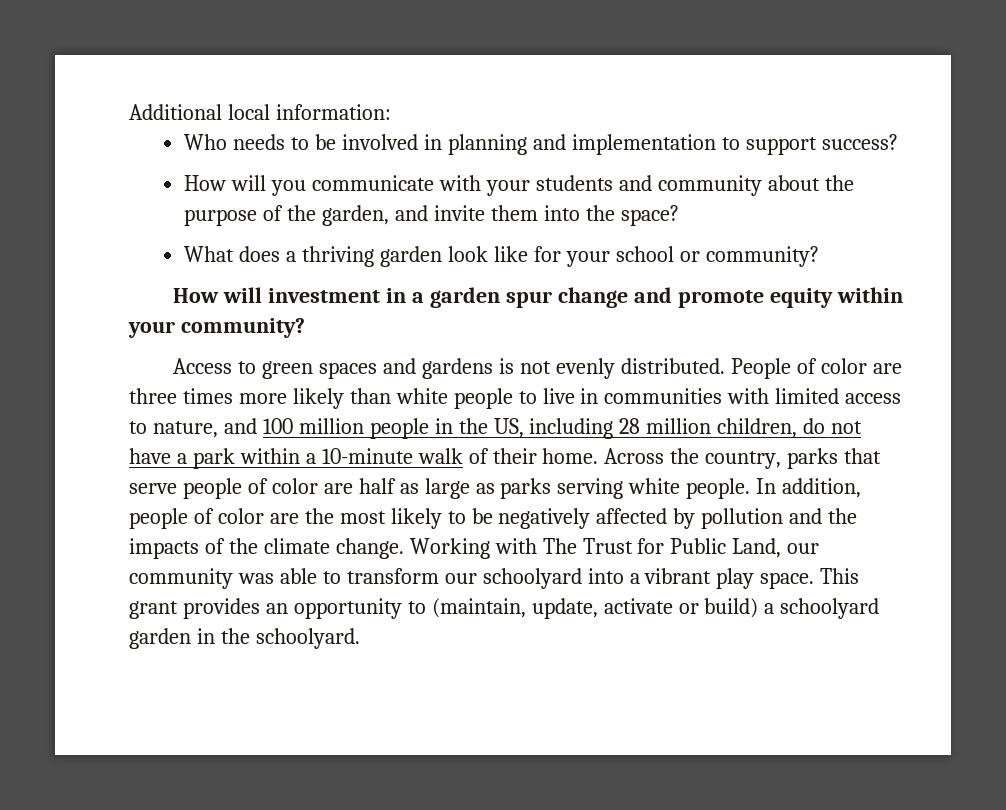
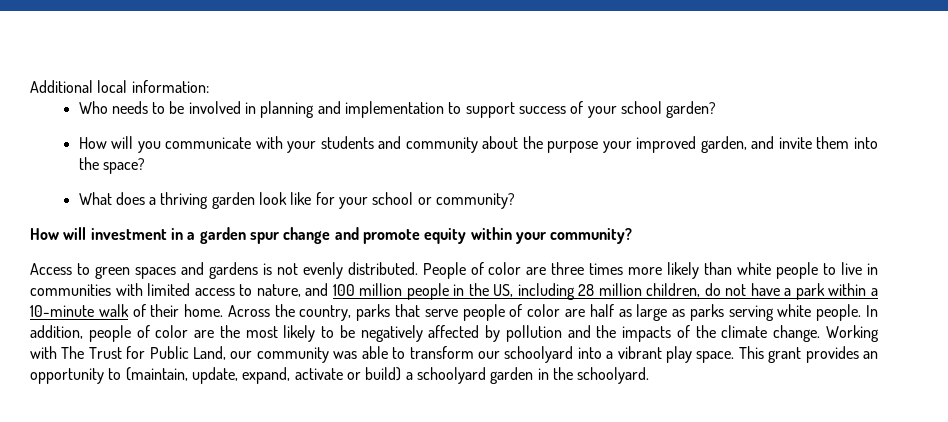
[821,134,898,150] success? -> [519,101,717,118] success of your school garden?
[263,205,317,221] of the -> [602,136,697,153] your improved
(598, 608) none -> [242,367,291,384] expand,

